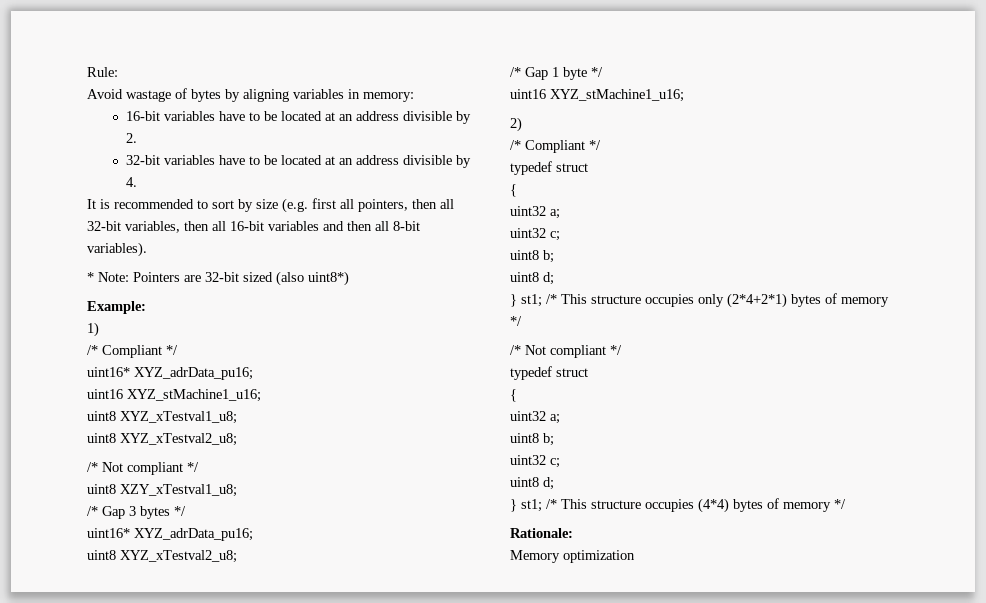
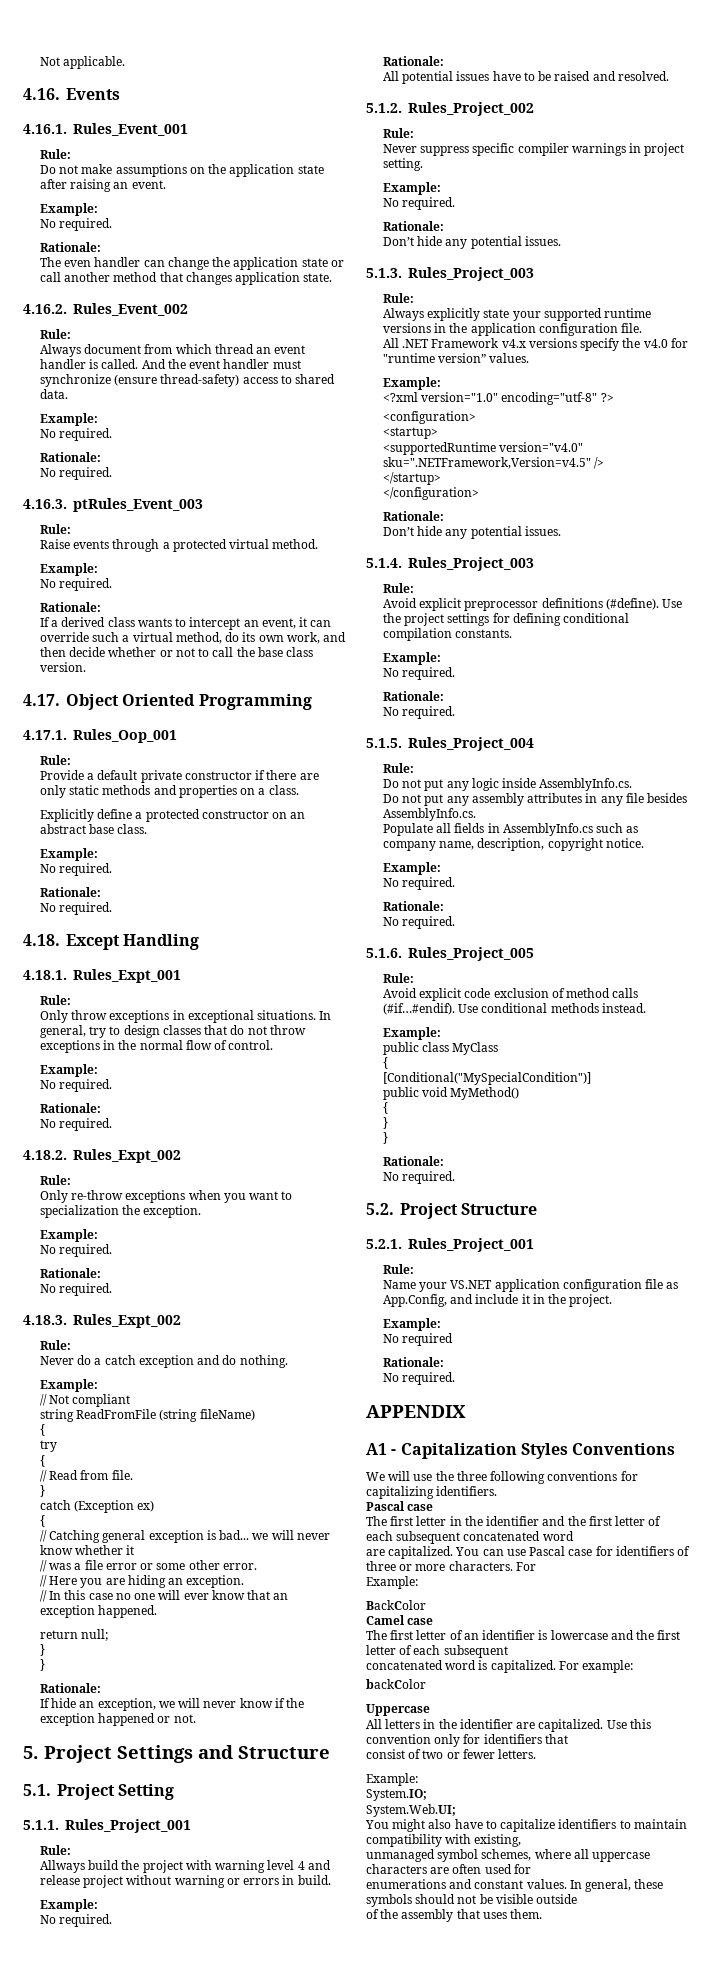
[87,67,118,77] [87,88,414,102] [125,111,471,124] [125,133,137,143] [125,155,471,168] [125,177,137,187] [87,198,454,213] [87,221,420,233] [87,242,147,257] [87,271,349,286] [87,301,146,314] [87,322,99,337] [87,345,178,358] [87,367,253,380] [87,389,261,402] [87,411,237,424] [87,433,237,446] [87,462,199,475] [87,484,237,497] [87,506,186,519] [87,528,253,541] [87,550,237,563] [510,67,603,80] [510,89,684,102] [510,117,522,132] [510,140,601,153] [510,161,588,175] [510,184,517,197] [510,206,560,219] [510,228,560,241] [510,250,554,263] [510,272,554,285] [510,293,889,308] [510,316,522,326] [510,345,622,358] [510,366,588,380] [510,389,517,402] [510,411,560,424] [510,433,554,446] [510,455,560,468] [510,477,554,490] [510,498,846,513] [510,528,573,538] [510,550,635,563] Rule: // Avoid wastage of bytes by aligning variables in memory: // 16-bit variables have to be located at an address divisible by 2. // 32-bit variables have to be located at an address divisible by 4. // It is recommended to sort by size (e.g. first all pointers, then all 32-bit variables, then all 16-bit variables and then all 8-bit variables). // * Note: Pointers are 32-bit sized (also uint8*) // Example: // 1) // /* Compliant */ // uint16* XYZ_adrData_pu16; // uint16 XYZ_stMachine1_u16; // uint8 XYZ_xTestval1_u8; // uint8 XYZ_xTestval2_u8; // /* Not compliant */ // uint8 XZY_xTestval1_u8; // /* Gap 3 bytes */ // uint16* XYZ_adrData_pu16; // uint8 XYZ_xTestval2_u8; // /* Gap 1 byte */ // uint16 XYZ_stMachine1_u16; // 2) // /* Compliant */ // typedef struct // { // uint32 a; // uint32 c; // uint8 b; // uint8 d; // } st1; /* This structure occupies only (2*4+2*1) bytes of memory */ // /* Not compliant */ // typedef struct // { // uint32 a; // uint8 b; // uint32 c; // uint8 d; // } st1; /* This structure occupies (4*4) bytes of memory */ // Rationale: // Memory optimization -> [39,56,126,69] [23,88,120,100] [23,123,188,136] [39,149,71,159] [39,164,324,177] [39,179,166,192] [39,203,98,216] [39,218,113,231] [39,242,101,252] [39,257,344,270] [39,272,333,285] [23,303,188,316] [39,329,71,339] [39,344,306,357] [39,359,301,369] [39,374,336,387] [39,389,68,399] [39,413,98,426] [39,428,113,441] [39,452,101,462] [39,467,113,480] [23,498,203,512] [39,524,71,534] [39,539,319,552] [39,563,98,576] [39,578,113,591] [39,602,101,612] [39,617,332,630] [39,632,347,644] [39,647,314,657] [39,662,86,672] [23,694,312,710] [23,729,177,743] [39,755,71,765] [39,770,319,783] [39,785,299,798] [39,809,306,822] [39,824,148,834] [39,848,98,861] [39,863,113,876] [39,887,101,897] [39,902,113,915] [23,934,200,950] [23,969,181,983] [39,995,71,1005] [39,1010,332,1023] [39,1025,306,1038] [39,1040,274,1053] [39,1064,98,1077] [39,1079,113,1092] [39,1103,101,1113] [39,1118,113,1131] [23,1149,181,1163] [39,1175,71,1185] [39,1190,293,1203] [39,1205,202,1218] [39,1229,98,1242] [39,1244,113,1257] [39,1268,101,1278] [39,1283,113,1296] [23,1314,181,1328] [39,1340,71,1350] [39,1355,288,1368] [39,1379,98,1392] [39,1394,131,1407] [39,1409,255,1422] [39,1424,45,1436] [39,1440,57,1452] [39,1455,45,1467] [39,1470,133,1482] [39,1485,45,1497] [39,1500,155,1513] [39,1515,45,1527] [39,1530,330,1543] [39,1545,135,1555] [39,1560,257,1572] [39,1575,245,1588] [39,1590,289,1602] [39,1605,158,1618] [39,1629,109,1641] [39,1644,45,1656] [39,1659,45,1671] [39,1683,101,1693] [39,1698,305,1711] [39,1713,196,1726] [23,1745,330,1763] [23,1784,175,1800] [23,1819,191,1833] [39,1845,71,1855] [39,1860,331,1873] [39,1875,331,1888] [39,1899,98,1912] [39,1914,113,1927] [382,56,444,66] [382,71,669,84] [366,102,534,116] [382,128,414,138] [382,143,685,156] [382,158,423,171] [382,182,441,195] [382,197,456,210] [382,221,444,231] [382,236,561,249] [366,267,534,281] [382,293,414,303] [382,308,652,321] [382,323,643,336] [382,338,688,351] [382,353,530,363] [382,377,441,390] [382,392,614,405] [382,411,476,424] [382,427,438,439] [382,442,584,455] [382,457,605,469] [382,472,441,485] [382,487,479,500] [382,511,444,521] [382,526,561,539] [366,557,534,571] [382,583,414,593] [382,598,683,611] [382,613,630,626] [382,628,513,641] [382,652,441,665] [382,667,456,680] [382,691,444,701] [382,706,456,719] [366,737,534,751] [382,763,414,773] [382,778,633,791] [382,793,688,806] [382,808,476,821] [382,823,639,836] [382,838,644,851] [382,862,441,875] [382,877,456,890] [382,901,444,911] [382,916,456,929] [366,947,534,961] [382,973,414,983] [382,988,639,1001] [382,1003,646,1015] [382,1027,441,1040] [382,1042,499,1055] [382,1057,388,1069] [382,1072,591,1085] [382,1087,520,1100] [382,1102,388,1114] [382,1117,388,1129] [382,1132,388,1144] [382,1156,444,1166] [382,1171,456,1184] [366,1203,538,1219] [366,1238,534,1252] [382,1264,414,1274] [382,1279,679,1292] [382,1294,613,1307] [382,1318,441,1331] [382,1333,454,1346] [382,1357,444,1367] [382,1372,456,1385] [366,1405,466,1418] [366,1443,676,1459] [366,1471,638,1484] [366,1486,498,1499] [366,1501,434,1511] [366,1516,662,1526] [366,1531,574,1544] [366,1546,691,1559] [366,1561,536,1571] [366,1576,418,1589] [366,1600,426,1610] [366,1615,434,1625] [366,1630,681,1640] [366,1645,508,1658] [366,1660,634,1673] [366,1679,426,1689] [366,1704,430,1716] [366,1719,651,1732] [366,1734,568,1747] [366,1749,537,1759] [366,1773,418,1786] [366,1789,427,1801] [366,1804,456,1817] [365,1819,687,1832] [366,1834,522,1847] [366,1849,651,1862] [366,1864,531,1874] [366,1879,664,1892] [366,1894,578,1907] [366,1909,543,1922] Not applicable. // 4.16. Events // 4.16.1. Rules_Event_001 // Rule: // Do not make assumptions on the application state after raising an event. // Example: // No required. // Rationale: // The even handler can change the application state or call another method that changes application state. // 4.16.2. Rules_Event_002 // Rule: // Always document from which thread an event handler is called. And the event handler must synchronize (ensure thread-safety) access to shared data. // Example: // No required. // Rationale: // No required. // 4.16.3. ptRules_Event_003 // Rule: // Raise events through a protected virtual method. // Example: // No required. // Rationale: // If a derived class wants to intercept an event, it can override such a virtual method, do its own work, and then decide whether or not to call the base class version. // 4.17. Object Oriented Programming // 4.17.1. Rules_Oop_001 // Rule: // Provide a default private constructor if there are only static methods and properties on a class. // Explicitly define a protected constructor on an abstract base class. // Example: // No required. // Rationale: // No required. // 4.18. Except Handling // 4.18.1. Rules_Expt_001 // Rule: // Only throw exceptions in exceptional situations. In general, try to design classes that do not throw exceptions in the normal flow of control. // Example: // No required. // Rationale: // No required. // 4.18.2. Rules_Expt_002 // Rule: // Only re-throw exceptions when you want to specialization the exception. // Example: // No required. // Rationale: // No required. // 4.18.3. Rules_Expt_002 // Rule: // Never do a catch exception and do nothing. // Example: // // Not compliant // string ReadFromFile (string fileName) // { // try // { // // Read from file. // } // catch (Exception ex) // { // // Catching general exception is bad... we will never know whether it // // was a file error or some other error. // // Here you are hiding an exception. // // In this case no one will ever know that an exception happened. // return null; // } // } // Rationale: // If hide an exception, we will never know if the exception happened or not. // 5. Project Settings and Structure // 5.1. Project Setting // 5.1.1. Rules_Project_001 // Rule: // Allways build the project with warning level 4 and release project without warning or errors in build. // Example: // No required. // Rationale: // All potential issues have to be raised and resolved. // 5.1.2. Rules_Project_002 // Rule: // Never suppress specific compiler warnings in project setting. // Example: // No required. // Rationale: // Don’t hide any potential issues. // 5.1.3. Rules_Project_003 // Rule: // Always explicitly state your supported runtime versions in the application configuration file. // All .NET Framework v4.x versions specify the v4.0 for "runtime version” values. // Example: // <?xml version="1.0" encoding="utf-8" ?> // <configuration> // <startup> // <supportedRuntime version="v4.0" sku=".NETFramework,Version=v4.5" /> // </startup> // </configuration> // Rationale: // Don’t hide any potential issues. // 5.1.4. Rules_Project_003 // Rule: // Avoid explicit preprocessor definitions (#define). Use the project settings for defining conditional compilation constants. // Example: // No required. // Rationale: // No required. // 5.1.5. Rules_Project_004 // Rule: // Do not put any logic inside AssemblyInfo.cs. // Do not put any assembly attributes in any file besides AssemblyInfo.cs. // Populate all fields in AssemblyInfo.cs such as company name, description, copyright notice. // Example: // No required. // Rationale: // No required. // 5.1.6. Rules_Project_005 // Rule: // Avoid explicit code exclusion of method calls (#if…#endif). Use conditional methods instead. // Example: // public class MyClass // { // [Conditional("MySpecialCondition")] // public void MyMethod() // { // } // } // Rationale: // No required. // 5.2. Project Structure // 5.2.1. Rules_Project_001 // Rule: // Name your VS.NET application configuration file as App.Config, and include it in the project. // Example: // No required // Rationale: // No required. // APPENDIX // A1 - Capitalization Styles Conventions // We will use the three following conventions for capitalizing identifiers. // Pascal case // The first letter in the identifier and the first letter of each subsequent concatenated word // are capitalized. You can use Pascal case for identifiers of three or more characters. For // Example: // BackColor // Camel case // The first letter of an identifier is lowercase and the first letter of each subsequent // concatenated word is capitalized. For example: // backColor // Uppercase // All letters in the identifier are capitalized. Use this convention only for identifiers that // consist of two or fewer letters. // Example: // System.IO; // System.Web.UI; // You might also have to capitalize identifiers to maintain compatibility with existing, // unmanaged symbol schemes, where all uppercase characters are often used for // enumerations and constant values. In general, these symbols should not be visible outside // of the assembly that uses them.

